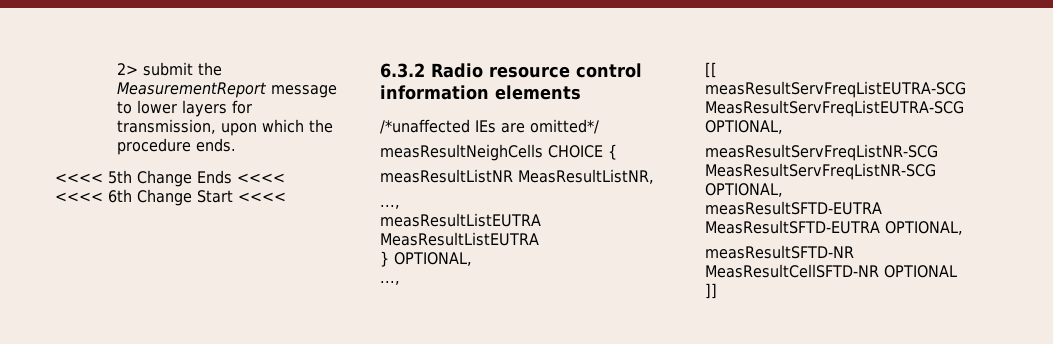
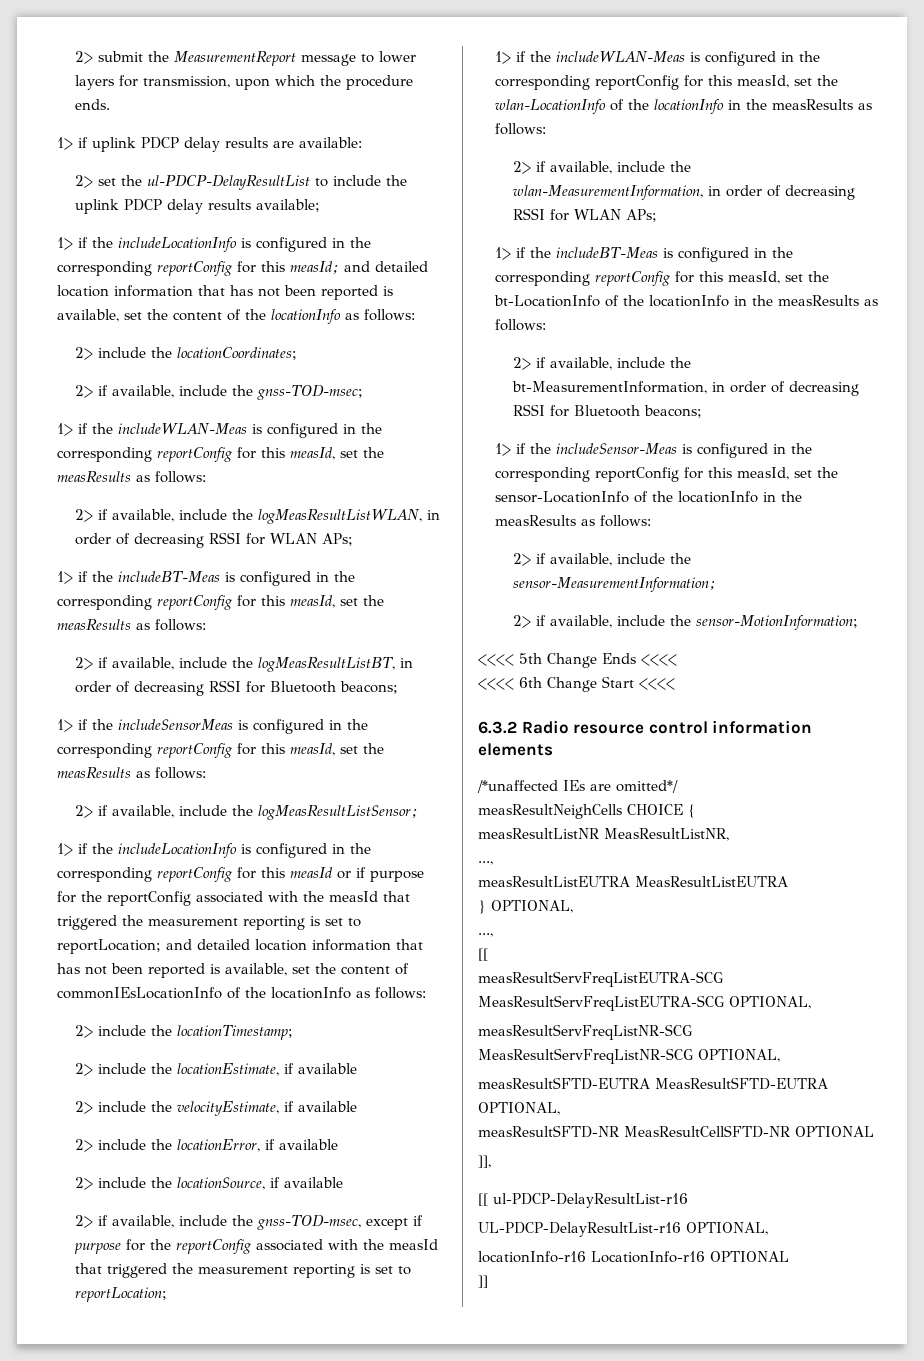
(236, 145) none -> [57,137,363,152] [74,175,407,190] [74,199,320,214] [57,237,372,252] [57,261,429,276] [57,285,394,300] [57,309,416,324] [74,347,297,360] [74,385,363,400] [57,423,383,438] [57,447,385,462] [57,471,207,483] [74,509,440,524] [74,532,353,548] [57,571,356,586] [57,595,385,610] [57,619,207,631] [74,657,413,672] [74,680,398,696] [57,719,369,734] [57,743,385,758] [57,767,207,779] [74,805,418,820] [57,843,372,858] [57,867,425,882] [57,891,411,906] [57,915,362,930] [57,939,424,954] [57,963,410,978] [57,987,427,999] [74,1025,293,1040] [74,1063,357,1076] [74,1101,357,1116] [74,1139,338,1152] [74,1177,343,1190] [74,1215,423,1230] [73,1239,438,1254] [74,1263,411,1278] [74,1287,167,1302] [495,51,821,66] [495,75,839,90] [495,99,873,114] [495,123,547,135] [512,161,691,174] [512,185,855,200] [512,208,657,222] [495,247,794,262] [495,271,830,286] [494,295,879,307] [495,319,547,331] [512,357,691,370] [511,381,859,396] [512,404,702,418] [495,443,813,458] [495,467,839,482] [495,491,803,503] [495,515,652,527] [512,553,691,566] [512,577,716,592] [512,615,858,630] // 1> if uplink PDCP delay results are available: // 2> set the ul-PDCP-DelayResultList to include the uplink PDCP delay results available; // 1> if the includeLocationInfo is configured in the corresponding reportConfig for this measId; and detailed location information that has not been reported is available, set the content of the locationInfo as follows: // 2> include the locationCoordinates; // 2> if available, include the gnss-TOD-msec; // 1> if the includeWLAN-Meas is configured in the corresponding reportConfig for this measId, set the measResults as follows: // 2> if available, include the logMeasResultListWLAN, in order of decreasing RSSI for WLAN APs; // 1> if the includeBT-Meas is configured in the corresponding reportConfig for this measId, set the measResults as follows: // 2> if available, include the logMeasResultListBT, in order of decreasing RSSI for Bluetooth beacons; // 1> if the includeSensorMeas is configured in the corresponding reportConfig for this measId, set the measResults as follows: // 2> if available, include the logMeasResultListSensor; // 1> if the includeLocationInfo is configured in the corresponding reportConfig for this measId or if purpose for the reportConfig associated with the measId that triggered the measurement reporting is set to reportLocation; and detailed location information that has not been reported is available, set the content of commonIEsLocationInfo of the locationInfo as follows: // 2> include the locationTimestamp; // 2> include the locationEstimate, if available // 2> include the velocityEstimate, if available // 2> include the locationError, if available // 2> include the locationSource, if available // 2> if available, include the gnss-TOD-msec, except if purpose for the reportConfig associated with the measId that triggered the measurement reporting is set to reportLocation; // 1> if the includeWLAN-Meas is configured in the corresponding reportConfig for this measId, set the wlan-LocationInfo of the locationInfo in the measResults as follows: // 2> if available, include the wlan-MeasurementInformation, in order of decreasing RSSI for WLAN APs; // 1> if the includeBT-Meas is configured in the corresponding reportConfig for this measId, set the bt-LocationInfo of the locationInfo in the measResults as follows: // 2> if available, include the bt-MeasurementInformation, in order of decreasing RSSI for Bluetooth beacons; // 1> if the includeSensor-Meas is configured in the corresponding reportConfig for this measId, set the sensor-LocationInfo of the locationInfo in the measResults as follows: // 2> if available, include the sensor-MeasurementInformation; // 2> if available, include the sensor-MotionInformation;
(957, 271) none -> [478,1155,491,1168] [478,1193,688,1208] [478,1222,768,1237] [478,1251,789,1263] // ]], // [[ ul-PDCP-DelayResultList-r16 // UL-PDCP-DelayResultList-r16 OPTIONAL, // locationInfo-r16 LocationInfo-r16 OPTIONAL

